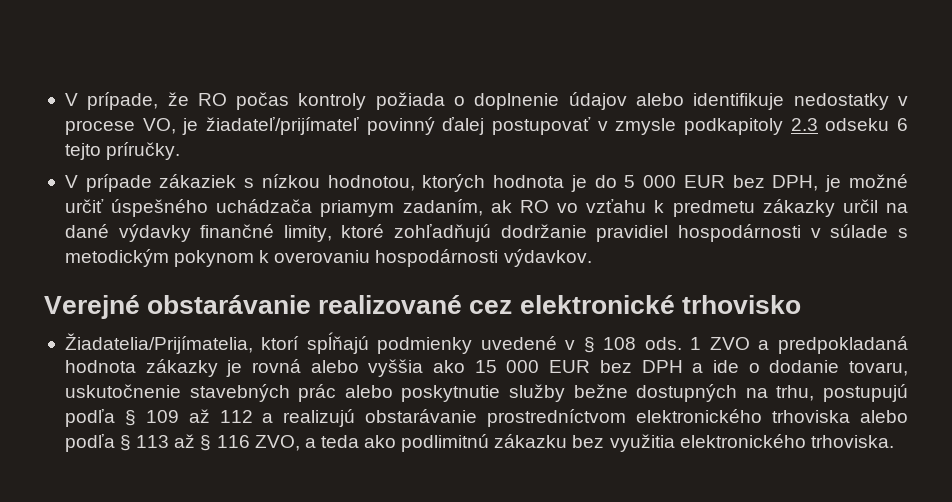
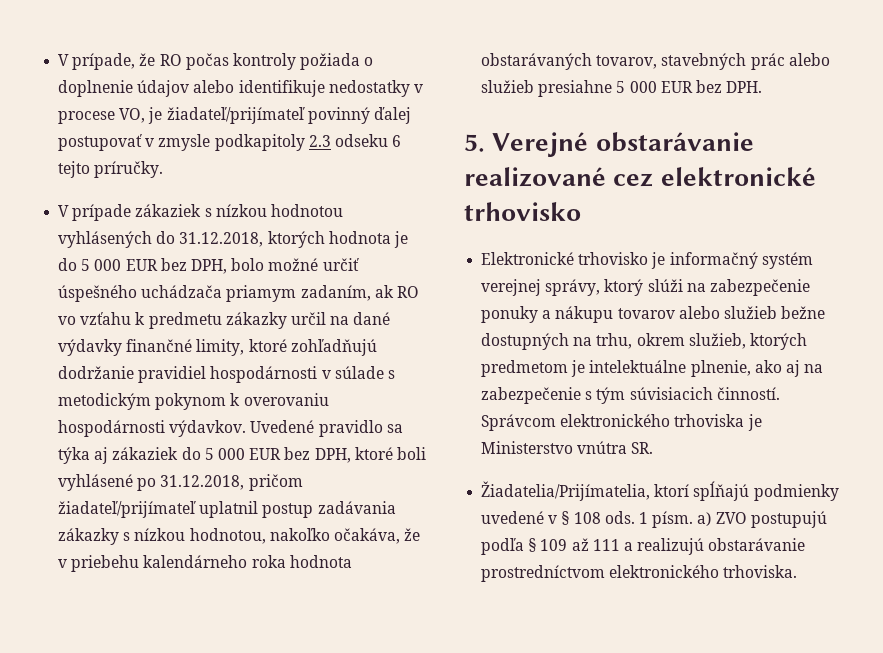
[327,175,415,191] hodnotou, -> [270,204,343,217] [58,231,264,248] hodnotou vyhlásených do 31.12.2018,
[825,175,842,192] je -> [231,258,265,271] bolo
(592, 258) // -> [250,420,403,437] [58,447,426,464] [58,474,303,491] [58,501,396,518] [58,528,421,545] [58,555,352,572] [481,53,830,70] [481,80,763,97] [464,134,485,152] Uvedené pravidlo sa týka aj zákaziek do 5 000 EUR bez DPH, ktoré boli vyhlásené po 31.12.2018, pričom žiadateľ/prijímateľ uplatnil postup zadávania zákazky s nízkou hodnotou, nakoľko očakáva, že v priebehu kalendárneho roka hodnota obstarávaných tovarov, stavebných prác alebo služieb presiahne 5 000 EUR bez DPH. // 5.
(801, 304) none -> [481,252,813,269] [481,279,810,296] [481,306,826,323] [481,333,807,350] [481,360,824,377] [481,387,780,404] [481,414,762,431] [481,441,654,454] // Elektronické trhovisko je informačný systém verejnej správy, ktorý slúži na zabezpečenie ponuky a nákupu tovarov alebo služieb bežne dostupných na trhu, okrem služieb, ktorých predmetom je intelektuálne plnenie, ako aj na zabezpečenie s tým súvisiacich činností. Správcom elektronického trhoviska je Ministerstvo vnútra SR.
[709,336,908,354] [64,359,909,377] [64,384,815,402] ZVO a predpokladaná hodnota zákazky je rovná alebo vyššia ako 15 000 EUR bez DPH a ide o dodanie tovaru, uskutočnenie stavebných prác alebo poskytnutie služby bežne dostupných na trhu, -> [652,511,747,528] písm. a) ZVO
[219,410,253,423] 112 -> [592,539,620,551] 111
[772,410,908,423] [64,434,806,452] trhoviska alebo podľa § 113 až § 116 ZVO, a teda ako podlimitnú zákazku bez využitia elektronického -> (720, 571) none

